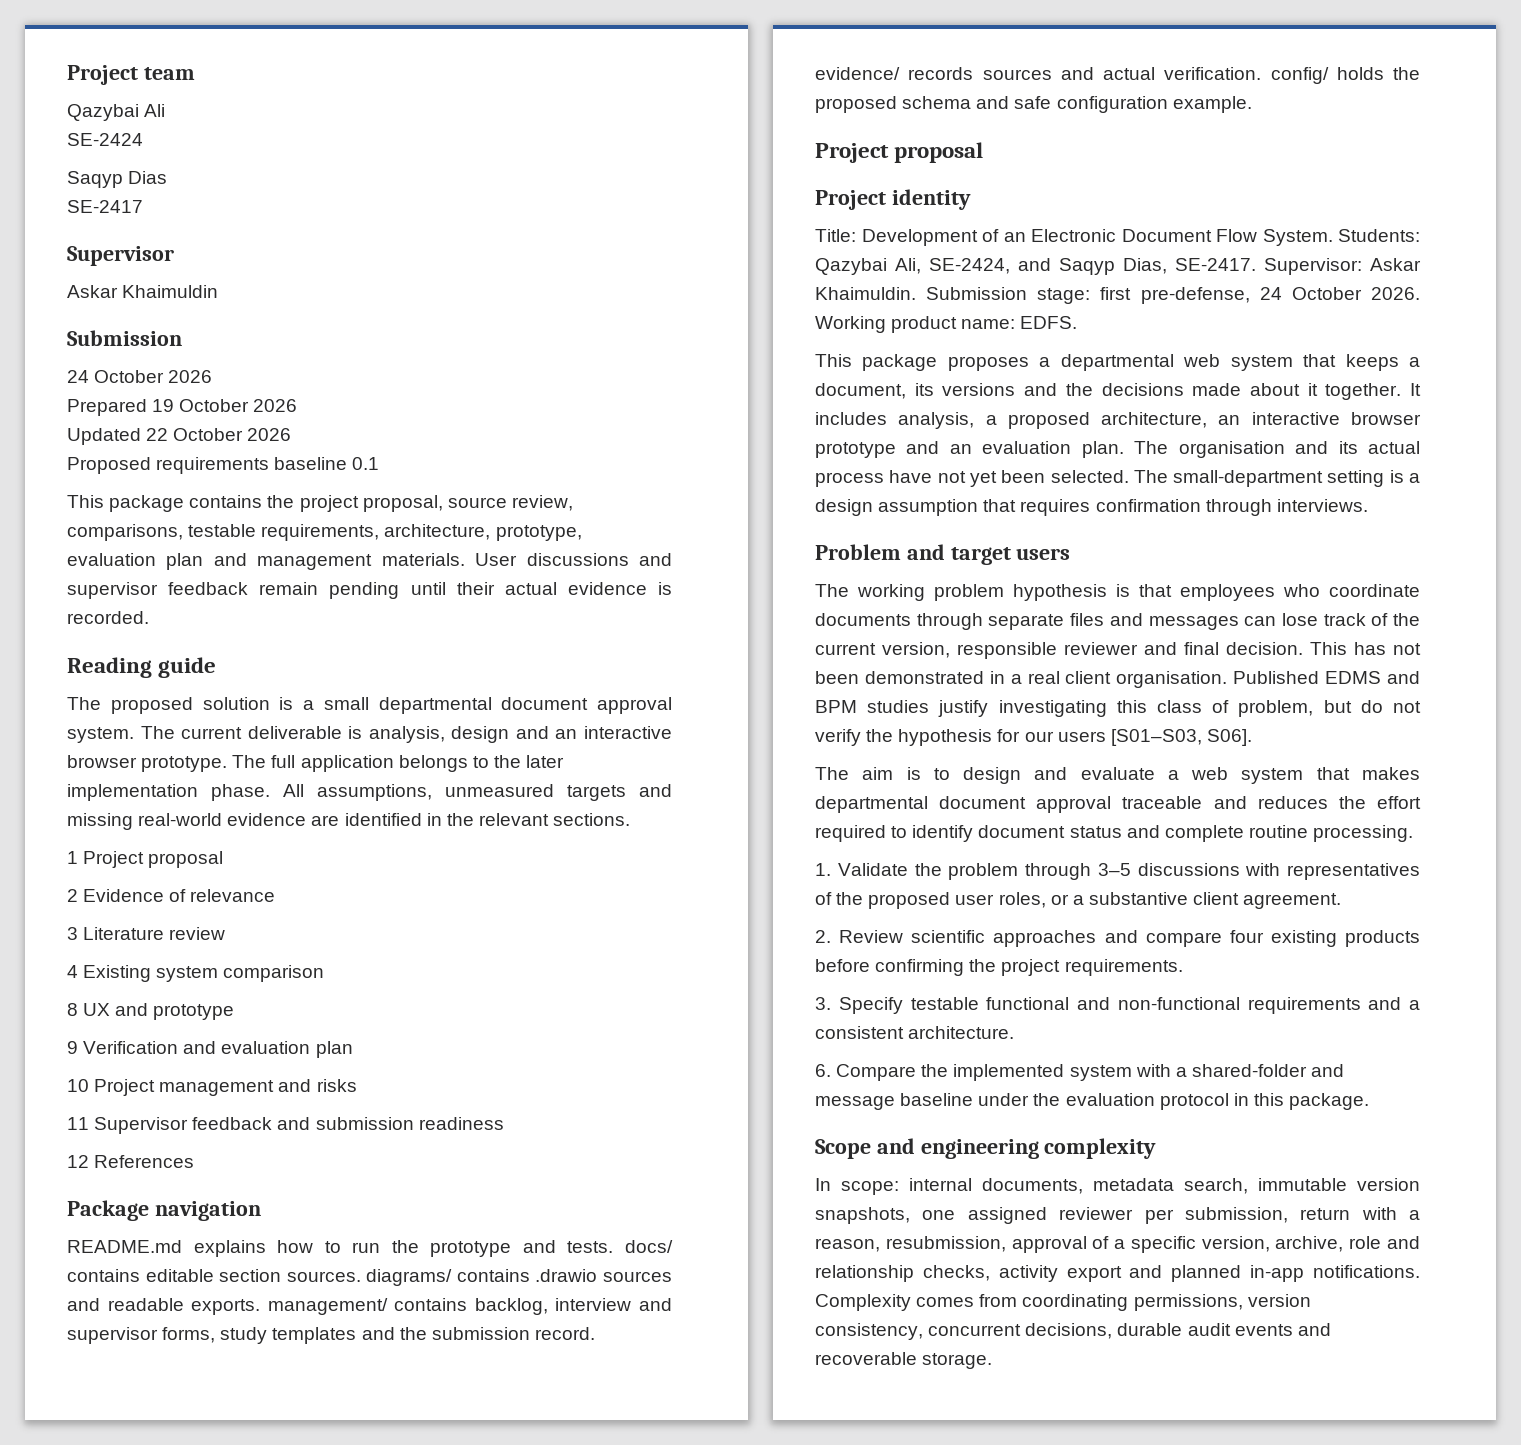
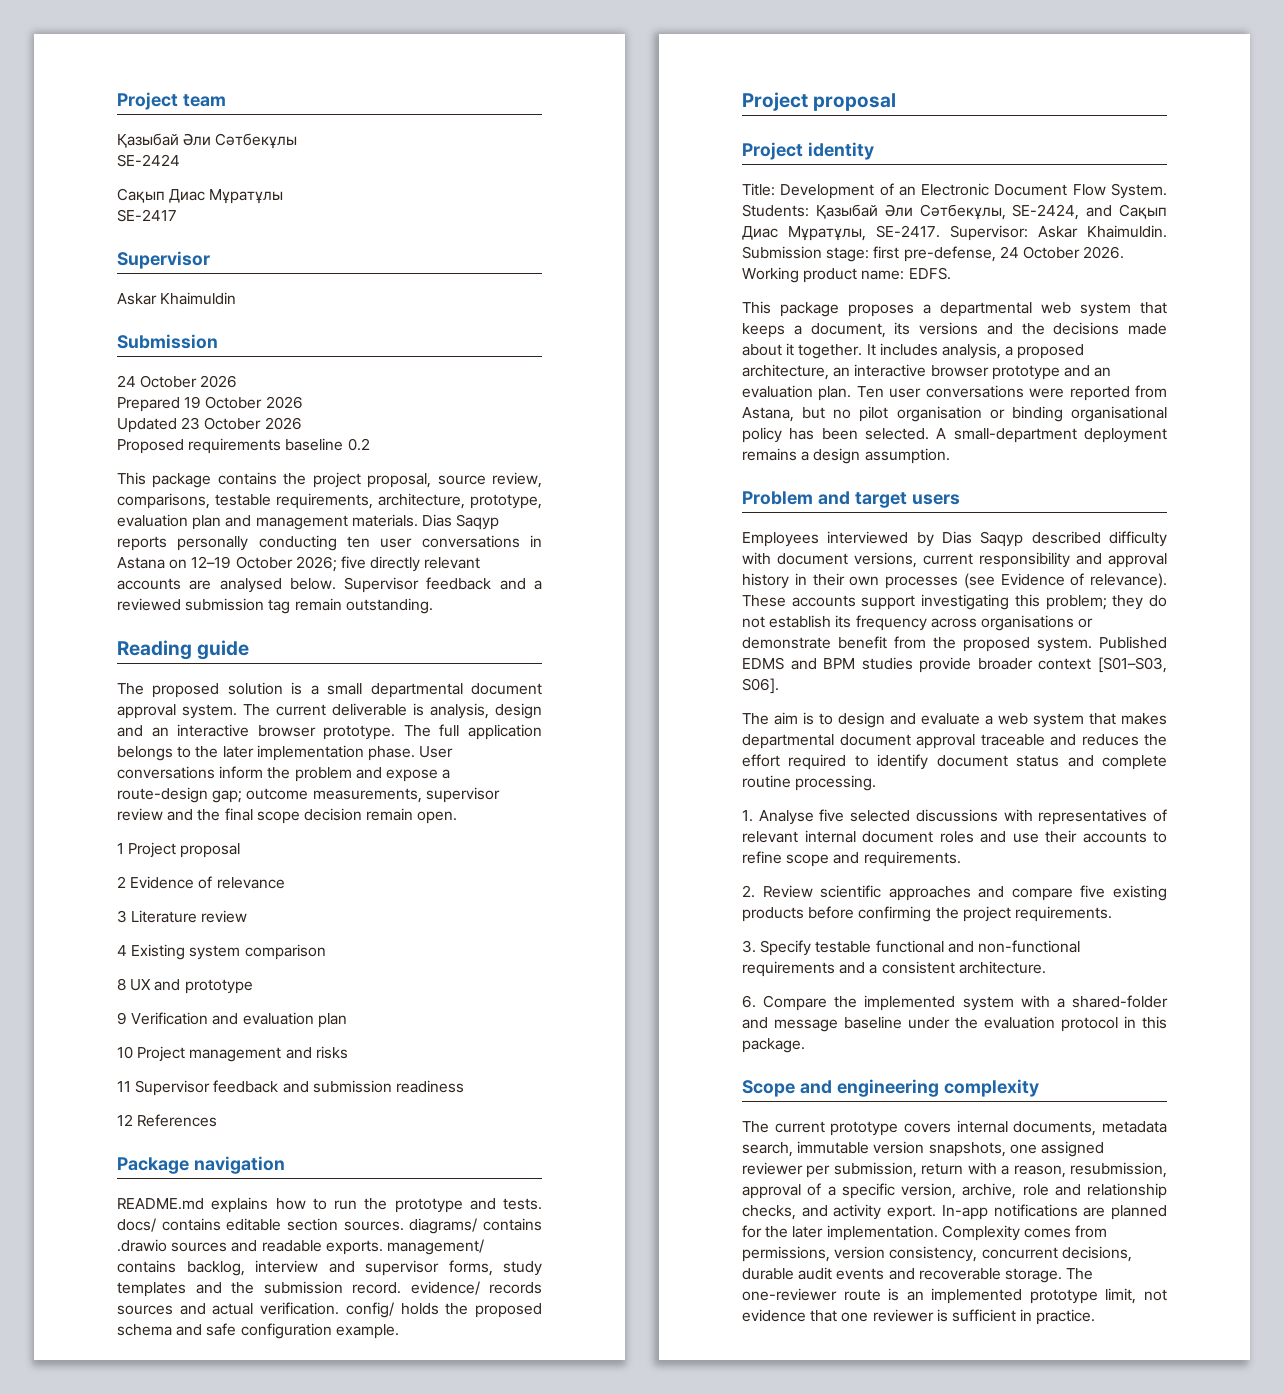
[67,104,166,121] [67,133,143,146] [67,171,168,188] Qazybai Ali // SE-2424 // Saqyp Dias -> [117,133,298,149] [117,154,180,167] [117,188,284,204] Қазыбай Әли Сәтбекұлы // SE-2424 // Сақып Диас Мұратұлы
[146,428,169,441] 22 -> [181,417,201,430] 23
[352,457,380,470] 0.1 -> [347,438,370,451] 0.2
[475,553,673,566] [67,582,672,599] [67,611,149,624] User discussions and supervisor feedback remain pending until their actual evidence is recorded. -> [421,514,500,530] [117,535,542,551] [117,556,481,572] [117,577,542,593] [117,598,433,614] Dias Saqyp reports personally conducting ten user conversations in Astana on 12–19 October 2026; five directly relevant accounts are analysed below. Supervisor feedback and a reviewed submission tag remain outstanding.
[283,784,672,801] [67,813,631,830] All assumptions, unmeasured targets and missing real-world evidence are identified in the relevant sections. -> [419,746,454,758] [117,766,451,782] [117,787,500,803] [117,808,458,824] User conversations inform the problem and expose a route-design gap; outcome measurements, supervisor review and the final scope decision remain open.
[815,258,1167,275] Qazybai Ali, SE-2424, and Saqyp Dias, -> [815,204,1167,220] [742,226,866,241] Қазыбай Әли Сәтбекұлы, SE-2424, and Сақып Диас Мұратұлы,
[1134,441,1420,458] [815,470,1420,487] [815,499,1368,516] [815,544,1071,565] [815,584,1420,601] [815,613,1420,630] [815,642,1421,659] [815,671,1228,688] The organisation and its actual process have not yet been selected. The small-department setting is a design assumption that requires confirmation through interviews. // Problem and target users // The working problem hypothesis is that employees who coordinate documents through separate files and messages can lose track of the current version, responsible reviewer and final decision. This has not been demonstrated in a real client organisation. -> [856,385,1167,401] [742,406,1167,422] [742,427,1167,443] [742,448,950,464] [742,491,960,508] [742,531,1167,547] [742,552,1167,568] [742,573,1167,589] [742,594,1167,610] [742,615,1094,631] [742,636,1092,652] Ten user conversations were reported from Astana, but no pilot organisation or binding organisational policy has been selected. A small-department deployment remains a design assumption. // Problem and target users // Employees interviewed by Dias Saqyp described difficulty with document versions, current responsibility and approval history in their own processes (see Evidence of relevance). These accounts support investigating this problem; they do not establish its frequency across organisations or demonstrate benefit from the proposed system.
[938,700,1421,717] [815,729,1106,746] justify investigating this class of problem, but do not verify the hypothesis for our users -> [919,657,1092,673] provide broader context
[837,863,1420,880] [815,892,1342,909] Validate the problem through 3–5 discussions with representatives of the proposed user roles, or a substantive client agreement. -> [758,809,1167,825] [742,830,1167,843] [742,851,961,867] Analyse five selected discussions with representatives of relevant internal document roles and use their accounts to refine scope and requirements.
[1229,930,1264,943] four -> [1080,885,1106,898] five
[815,1178,899,1195] In scope: -> [742,1121,951,1136] The current prototype covers
[998,1265,1420,1282] activity export and planned in-app notifications. -> [801,1204,1167,1220] [742,1225,938,1241] and activity export. In-app notifications are planned for the later implementation.
[1022,1294,1129,1311] coordinating -> (1108, 1231) none
(993, 1361) none -> [1066,1268,1094,1280] [742,1288,1167,1304] [742,1309,1096,1325] The one-reviewer route is an implemented prototype limit, not evidence that one reviewer is sufficient in practice.

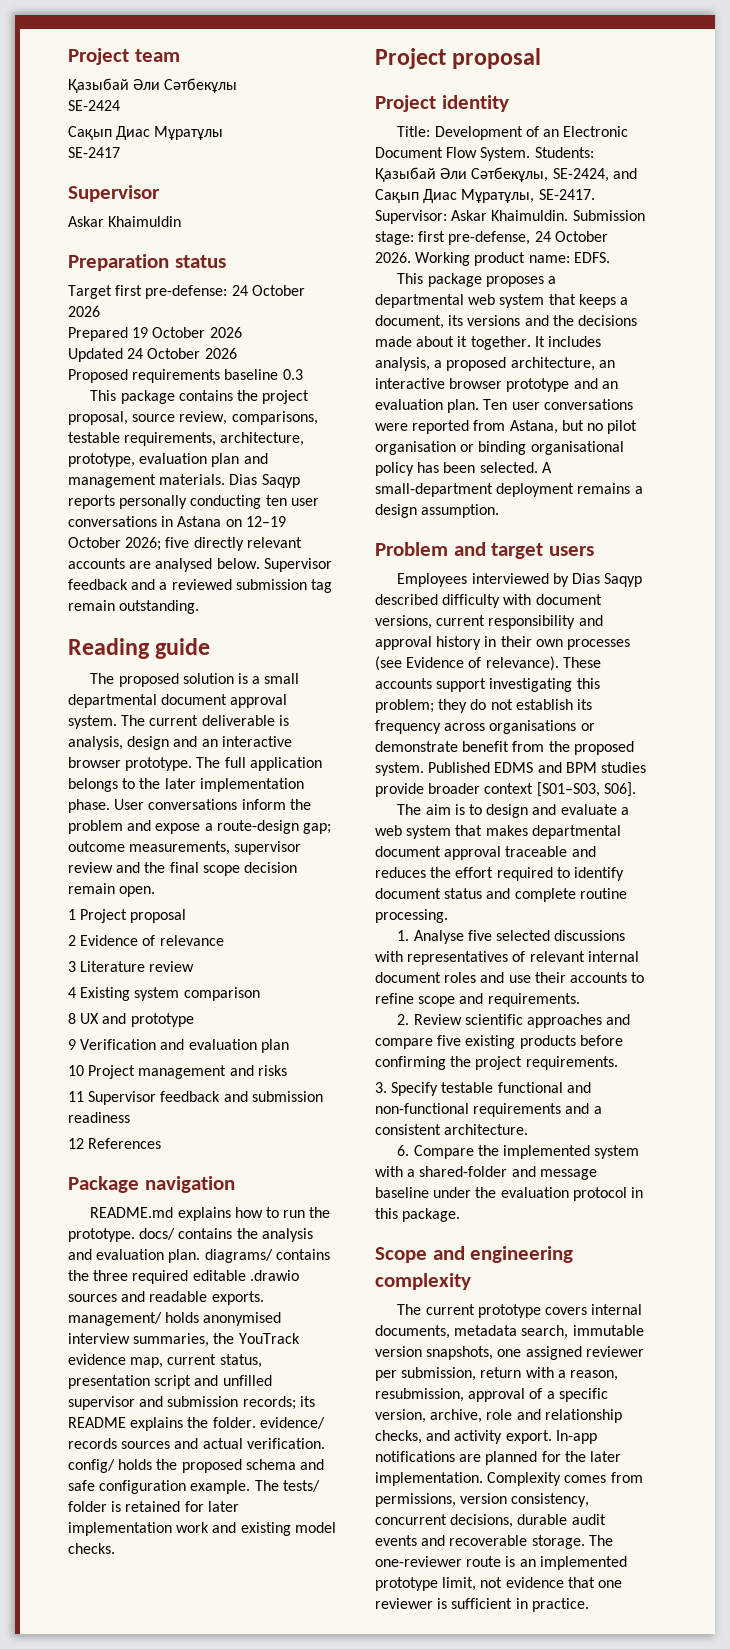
[117,334,218,349] Submission // -> [68,254,226,271] [68,285,228,299] Preparation status // Target first pre-defense:
[181,417,201,430] 23 -> [127,348,144,359] 24
[347,438,370,451] 0.2 -> [282,369,303,380] 0.3
[394,1198,542,1213] [117,1218,542,1234] prototype and tests. docs/ contains editable section sources. diagrams/ contains -> [68,1228,313,1242] [68,1249,330,1263] [68,1270,246,1284] prototype. docs/ contains the analysis and evaluation plan. diagrams/ contains the three required editable
[117,1260,542,1276] [117,1281,401,1297] contains backlog, interview and supervisor forms, study templates and the submission record. -> [165,1312,282,1326] [68,1333,300,1347] [68,1354,262,1368] [68,1375,272,1389] [68,1396,315,1410] [68,1417,256,1431] holds anonymised interview summaries, the YouTrack evidence map, current status, presentation script and unfilled supervisor and submission records; its README explains the folder.
(399, 1331) none -> [254,1480,320,1492] [68,1501,239,1512] [68,1522,336,1536] [68,1543,115,1554] The tests/ folder is retained for later implementation work and existing model checks.

